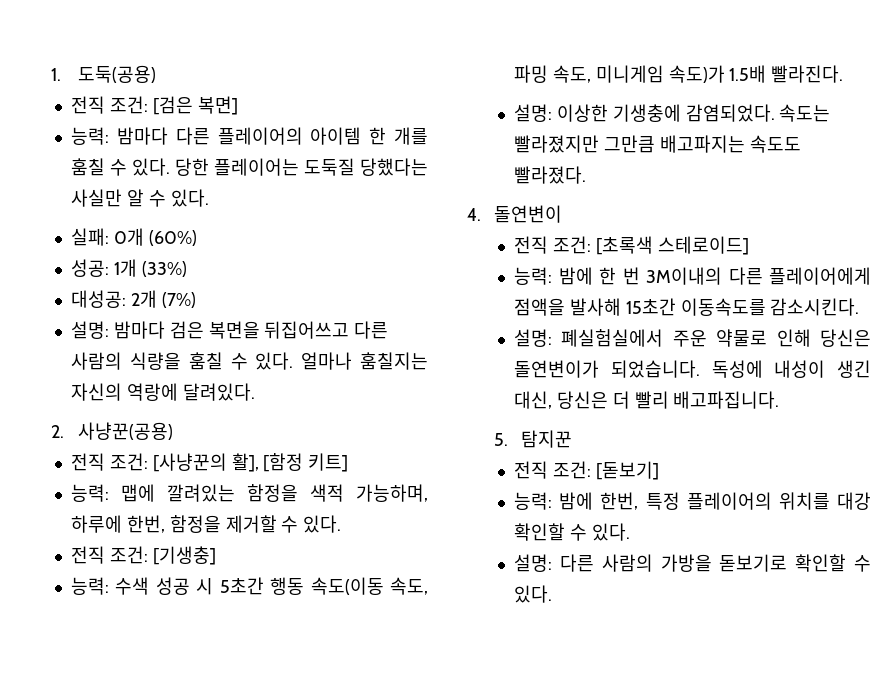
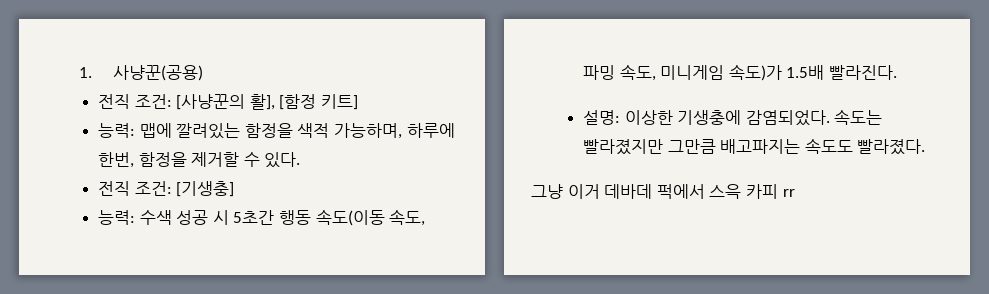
[78,65,157,83] [71,96,238,115] [71,127,428,145] [71,158,428,176] [71,189,209,207] [71,228,197,246] [71,259,187,277] [71,290,196,308] [71,321,389,339] [71,352,428,370] [71,383,255,401] [51,425,65,438] 도둑(공용) // 전직 조건: [검은 복면] // 능력: 밤마다 다른 플레이어의 아이템 한 개를 훔칠 수 있다. 당한 플레이어는 도둑질 당했다는 사실만 알 수 있다. // 실패: 0개 (60%) // 성공: 1개 (33%) // 대성공: 2개 (7%) // 설명: 밤마다 검은 복면을 뒤집어쓰고 다른 사람의 식량을 훔칠 수 있다. 얼마나 훔칠지는 자신의 역랑에 달려있다. // 2. -> (93, 72) none
[467,205,563,223] [514,236,749,255] [514,267,871,285] [514,298,860,316] [514,329,871,347] [514,360,872,378] [514,391,780,409] [494,430,573,448] [514,461,659,480] [514,492,872,510] [514,523,630,541] [514,554,871,572] [514,585,553,603] 4. 돌연변이 // 전직 조건: [초록색 스테로이드] // 능력: 밤에 한 번 3M이내의 다른 플레이어에게 점액을 발사해 15초간 이동속도를 감소시킨다. // 설명: 폐실험실에서 주운 약물로 인해 당신은 돌연변이가 되었습니다. 독성에 내성이 생긴 대신, 당신은 더 빨리 배고파집니다. // 5. 탐지꾼 // 전직 조건: [돋보기] // 능력: 밤에 한번, 특정 플레이어의 위치를 대강 확인할 수 있다. // 설명: 다른 사람의 가방을 돋보기로 확인할 수 있다. -> [531,184,795,199] 그냥 이거 데바데 퍽에서 스윽 카피 rr

